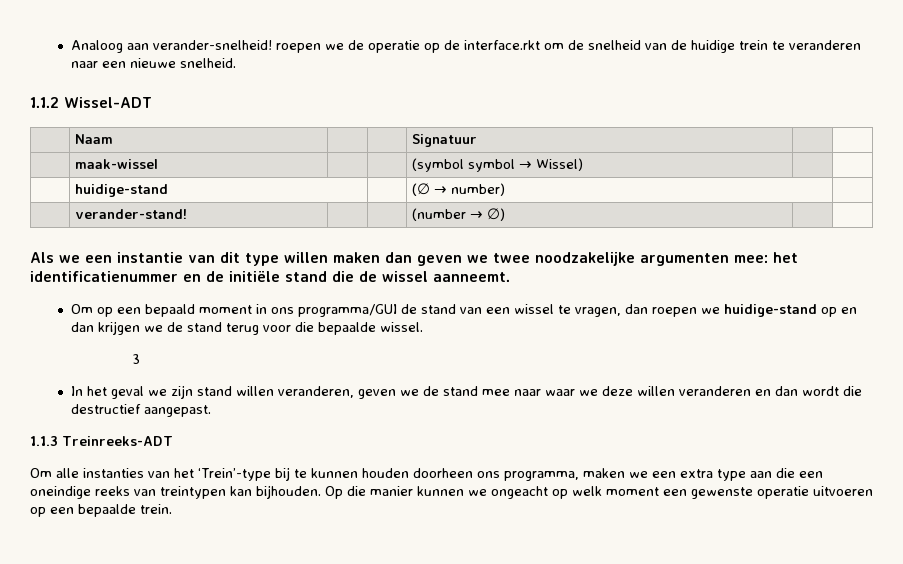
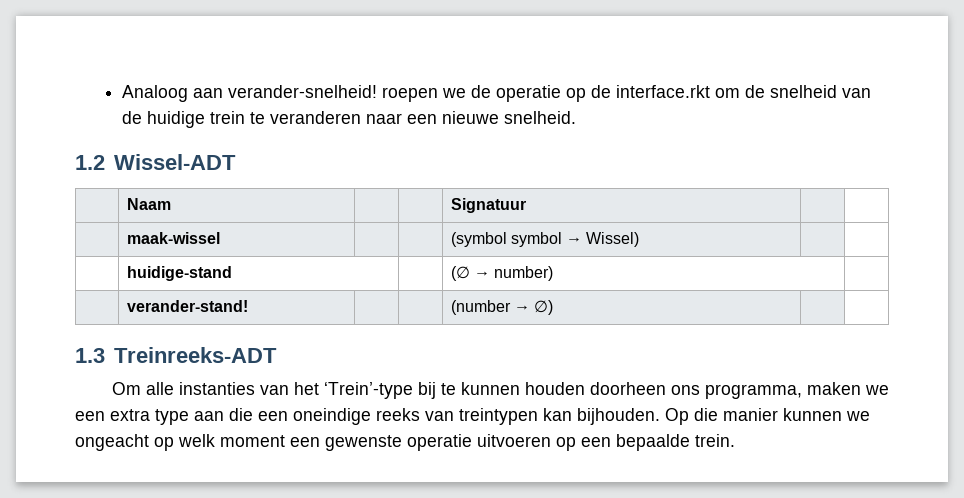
[30,97,59,108] 1.1.2 -> [75,155,105,170] 1.2
[30,252,798,266] [30,271,510,282] [71,304,858,317] [71,321,424,335] [131,354,140,364] [71,385,863,399] [71,404,212,417] [30,436,58,446] Als we een instantie van dit type willen maken dan geven we twee noodzakelijke argumenten mee: het identificatienummer en de initiële stand die de wissel aanneemt. // Om op een bepaald moment in ons programma/GUI de stand van een wissel te vragen, dan roepen we huidige-stand op en dan krijgen we de stand terug voor die bepaalde wissel. // 3 // In het geval we zijn stand willen veranderen, geven we de stand mee naar waar we deze willen veranderen en dan wordt die destructief aangepast. // 1.1.3 -> [75,348,105,363] 1.3

